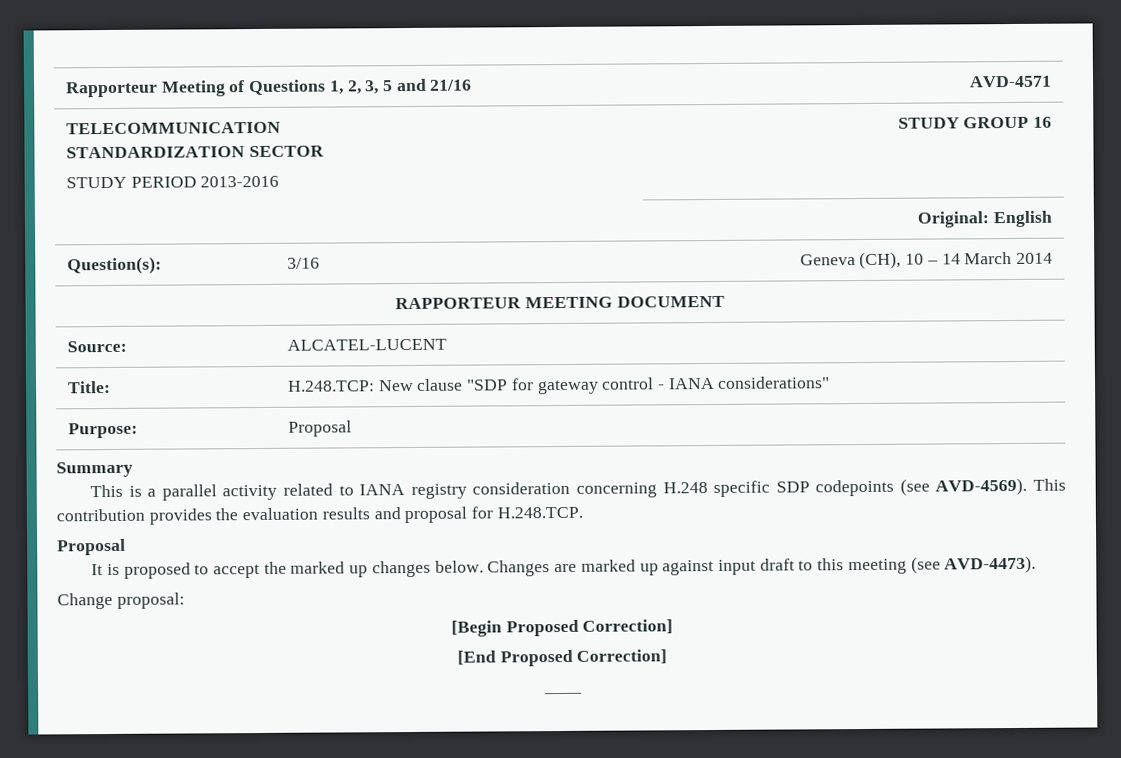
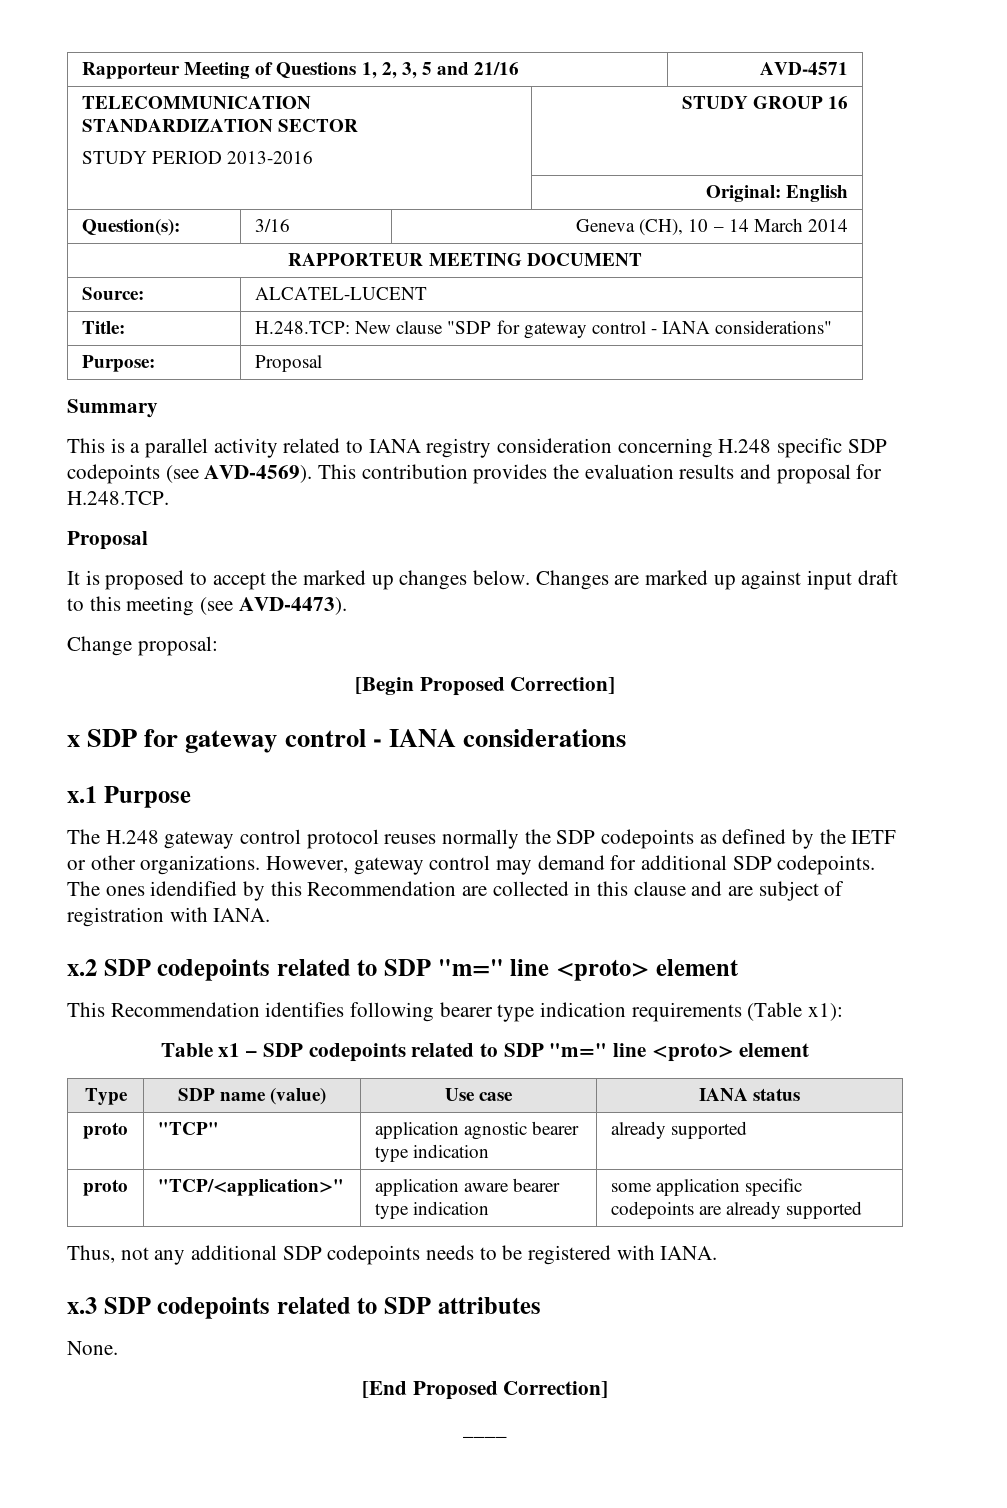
(674, 626) none -> [67,729,627,753] [67,786,191,808] [67,829,897,849] [67,855,876,875] [67,881,845,901] [67,907,271,927] [67,959,739,981] [67,1002,844,1022] [160,1043,810,1062] [84,1088,128,1105] [177,1088,327,1105] [444,1088,514,1101] [698,1088,801,1101] [83,1122,128,1139] [158,1122,220,1135] [375,1121,580,1140] [375,1144,490,1162] [611,1121,748,1139] [83,1179,128,1196] [158,1179,345,1196] [375,1178,561,1196] [375,1201,490,1219] [611,1178,803,1196] [611,1201,863,1219] [67,1245,718,1265] [67,1297,541,1319] [67,1341,118,1355] // x SDP for gateway control - IANA considerations // x.1 Purpose // The H.248 gateway control protocol reuses normally the SDP codepoints as defined by the IETF or other organizations. However, gateway control may demand for additional SDP codepoints. The ones idendified by this Recommendation are collected in this clause and are subject of registration with IANA. // x.2 SDP codepoints related to SDP "m=" line <proto> element // This Recommendation identifies following bearer type indication requirements (Table x1): // Table x1 – SDP codepoints related to SDP "m=" line <proto> element // Type | SDP name (value) | Use case | IANA status // proto | "TCP" | application agnostic bearer type indication | already supported // proto | "TCP/<application>" | application aware bearer type indication | some application specific codepoints are already supported // Thus, not any additional SDP codepoints needs to be registered with IANA. // x.3 SDP codepoints related to SDP attributes // None.

